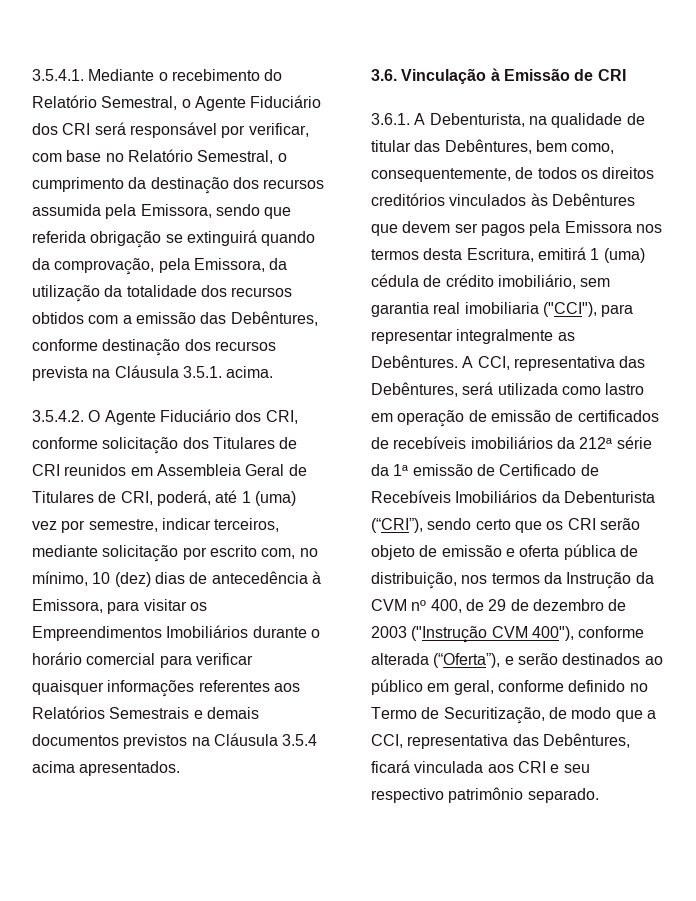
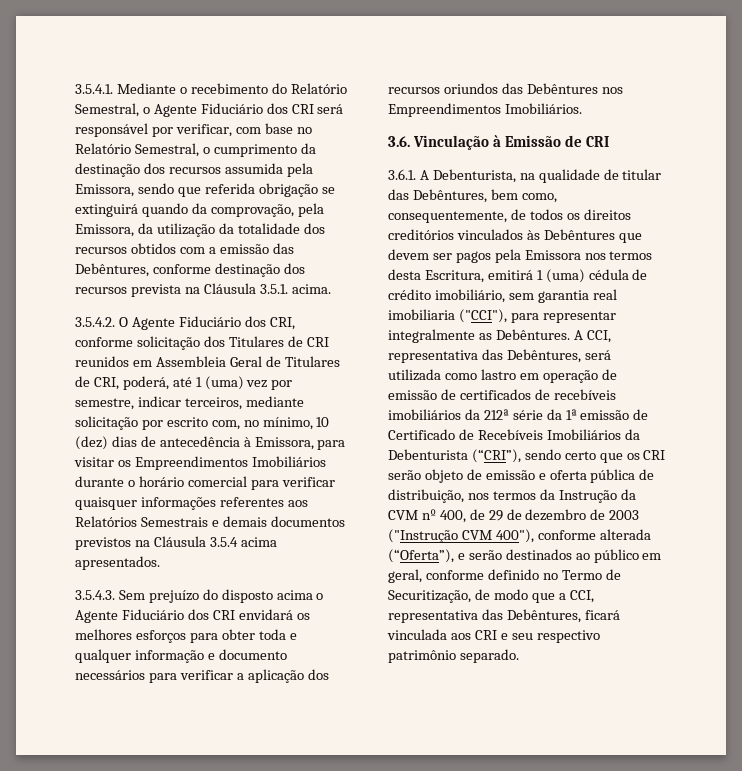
(181, 768) none -> [75,589,324,603] [75,609,310,623] [75,629,297,643] [75,649,287,663] [75,669,329,683] [388,83,623,94] [388,103,582,117] // 3.5.4.3. Sem prejuízo do disposto acima o Agente Fiduciário dos CRI envidará os melhores esforços para obter toda e qualquer informação e documento necessários para verificar a aplicação dos recursos oriundos das Debêntures nos Empreendimentos Imobiliários.

